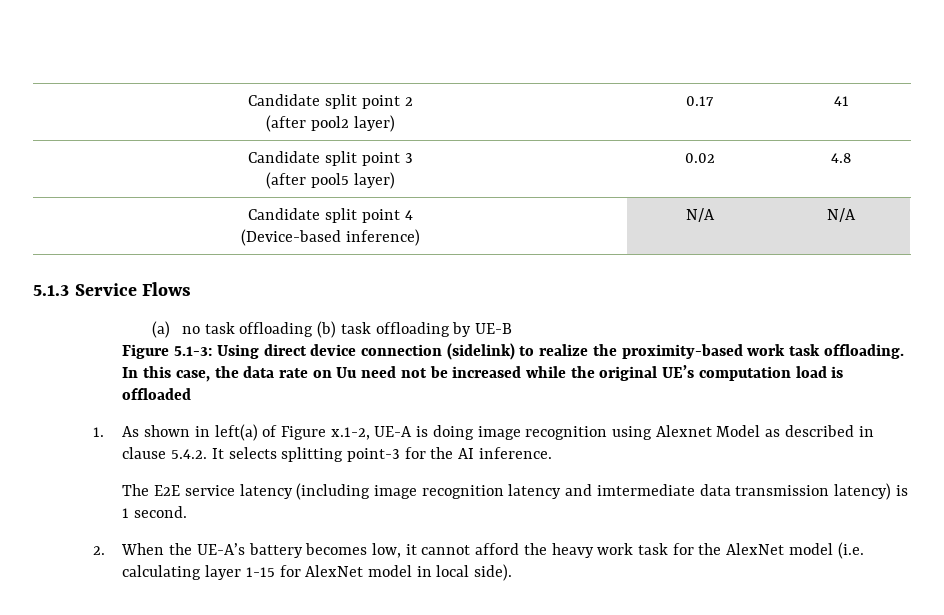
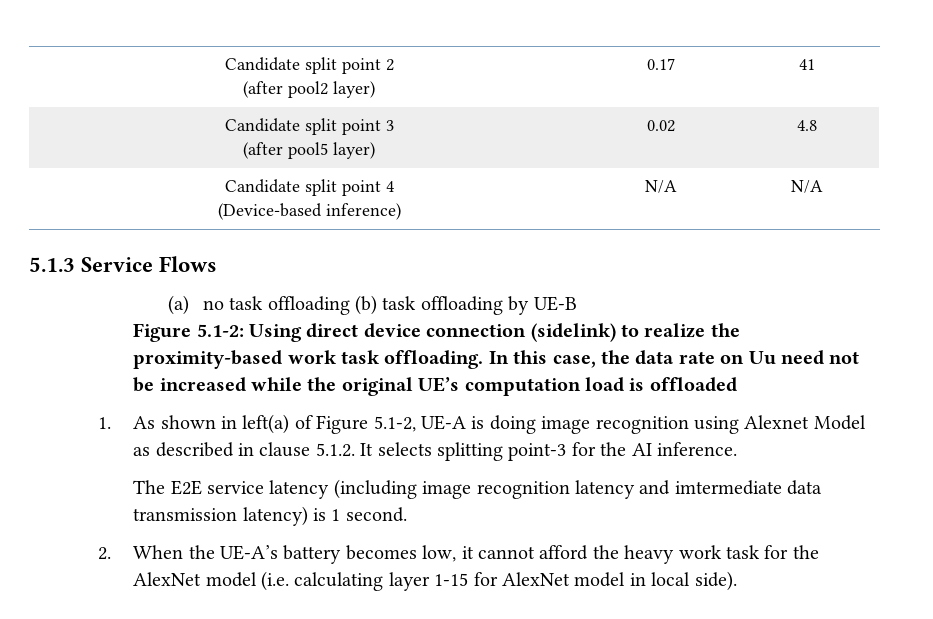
[174,346,213,356] 5.1-3: -> [196,324,244,337] 5.1-2:
[330,427,370,440] x.1-2, -> [373,416,416,432] 5.1-2,
[171,449,208,459] 5.4.2. -> [315,443,355,457] 5.1.2.

